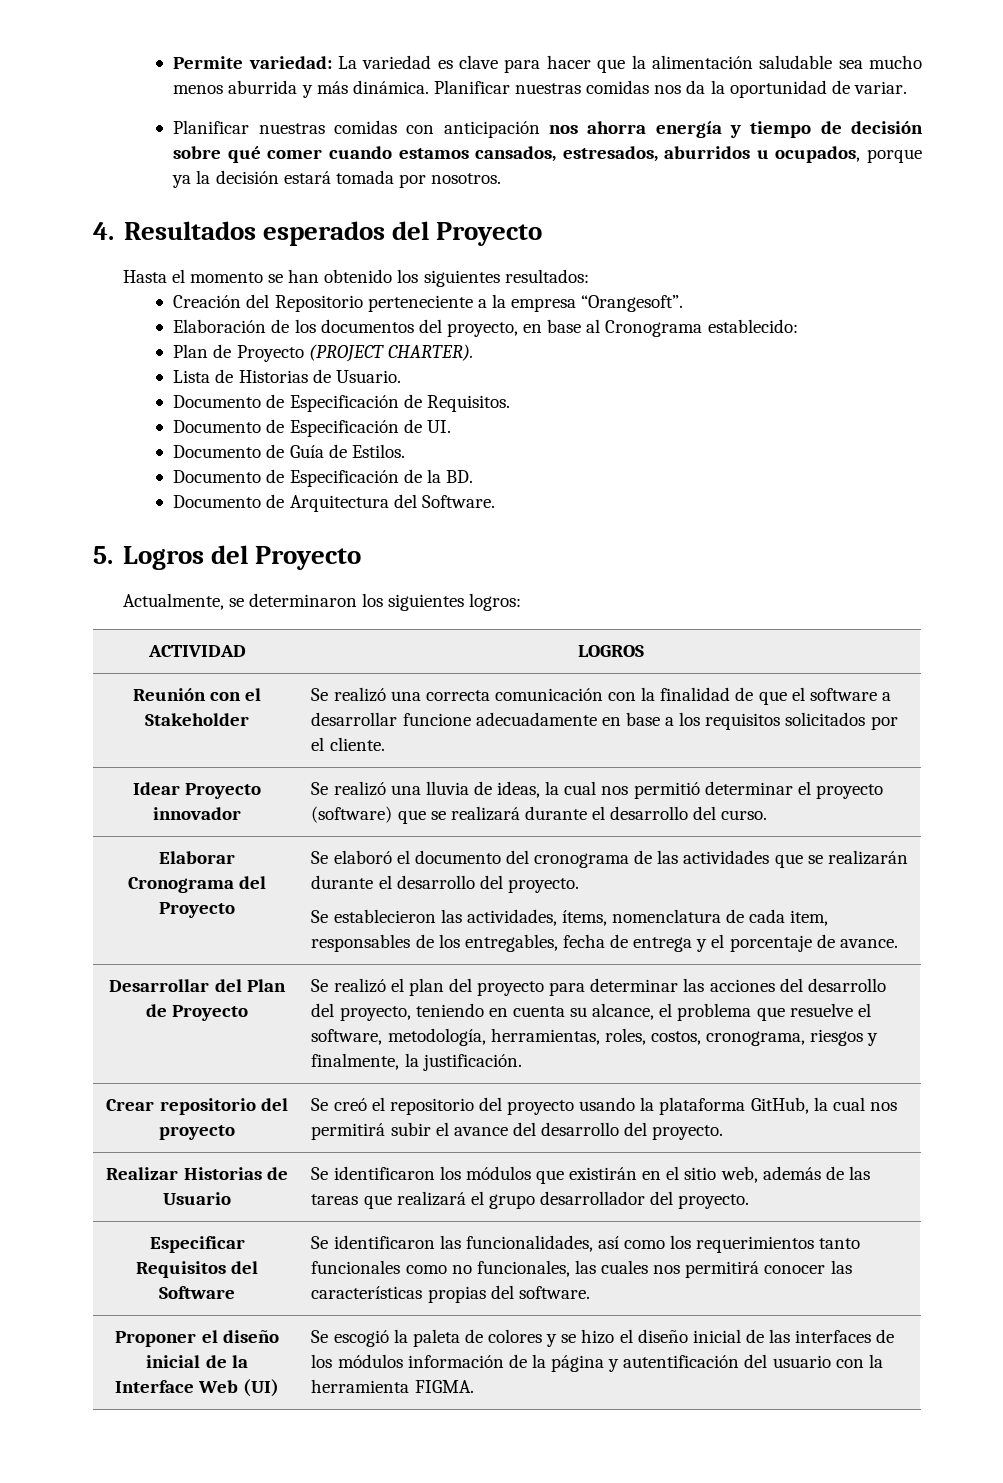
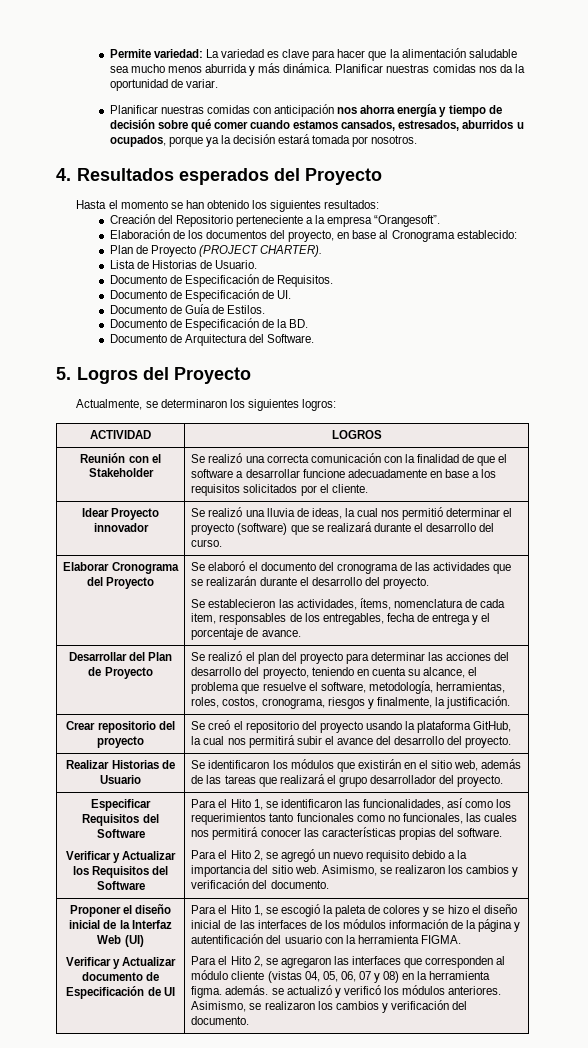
[311,1236,329,1249] | Se -> [65,851,177,863] [72,866,169,878] [96,881,145,890] [191,799,278,810] // Verificar y Actualizar los Requisitos del Software | Para el Hito 1, se
(590, 1292) none -> [191,849,468,862] [191,865,519,877] [191,879,329,889] // Para el Hito 2, se agregó un nuevo requisito debido a la importancia del sitio web. Asimismo, se realizaron los cambios y verificación del documento.
[114,1380,194,1393] Interface -> [131,920,172,929] Interfaz
[311,1330,329,1343] | Se -> [65,957,177,969] [81,972,160,981] [66,986,175,999] [191,905,278,916] // Verificar y Actualizar documento de Especificación de UI | Para el Hito 1, se
(474, 1386) none -> [191,956,506,968] [191,970,491,983] [191,985,502,998] [191,1000,468,1013] [191,1016,250,1025] // Para el Hito 2, se agregaron las interfaces que corresponden al módulo cliente (vistas 04, 05, 06, 07 y 08) en la herramienta figma. además. se actualizó y verificó los módulos anteriores. Asimismo, se realizaron los cambios y verificación del documento.

